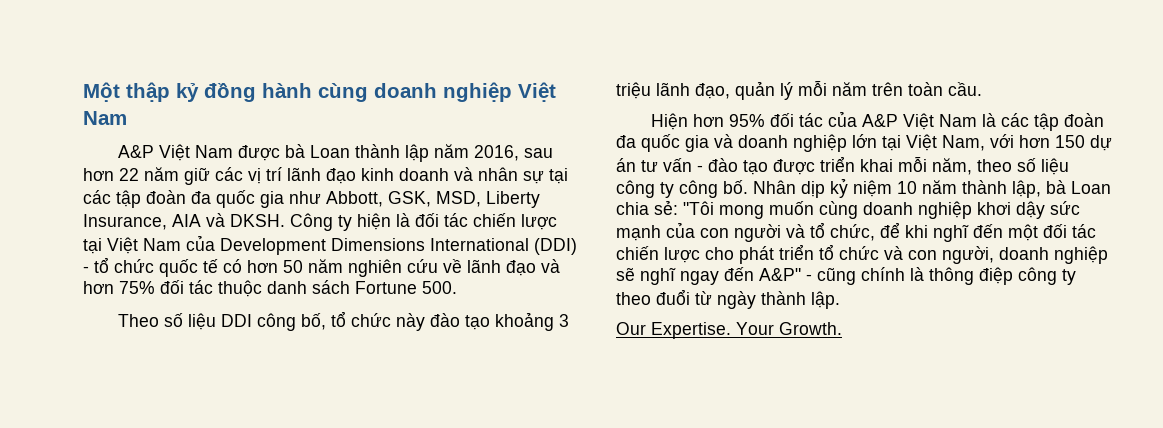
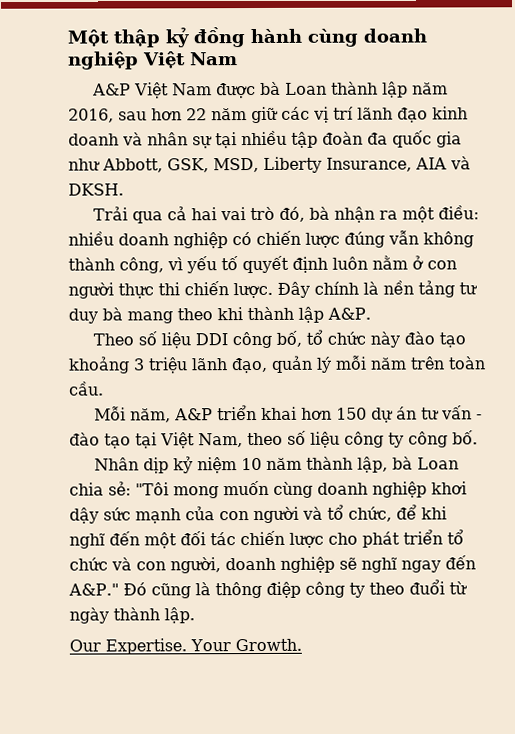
[83,190,111,204] các -> [241,130,287,146] nhiều
[290,213,557,231] [83,235,577,255] [83,257,560,277] [83,280,457,297] Công ty hiện là đối tác chiến lược tại Việt Nam của Development Dimensions International (DDI) - tổ chức quốc tế có hơn 50 năm nghiên cứu về lãnh đạo và hơn 75% đối tác thuộc danh sách Fortune 500. -> [93,205,480,224] [68,230,474,249] [68,255,457,274] [68,280,478,299] [68,306,371,324] // Trải qua cả hai vai trò đó, bà nhận ra một điều: nhiều doanh nghiệp có chiến lược đúng vẫn không thành công, vì yếu tố quyết định luôn nằm ở con người thực thi chiến lược. Đây chính là nền tảng tư duy bà mang theo khi thành lập A&P.
[651,111,1105,131] [616,134,1014,152] Hiện hơn 95% đối tác của A&P Việt Nam là các tập đoàn đa quốc gia và doanh nghiệp lớn tại Việt Nam, với -> [94,405,298,423] Mỗi năm, A&P triển khai
[773,156,972,175] được triển khai mỗi năm, -> [135,432,243,449] tại Việt Nam,
(748, 187) none -> (478, 437) //
[759,267,905,285] A&P" - cũng chính -> [68,582,191,599] A&P." Đó cũng

